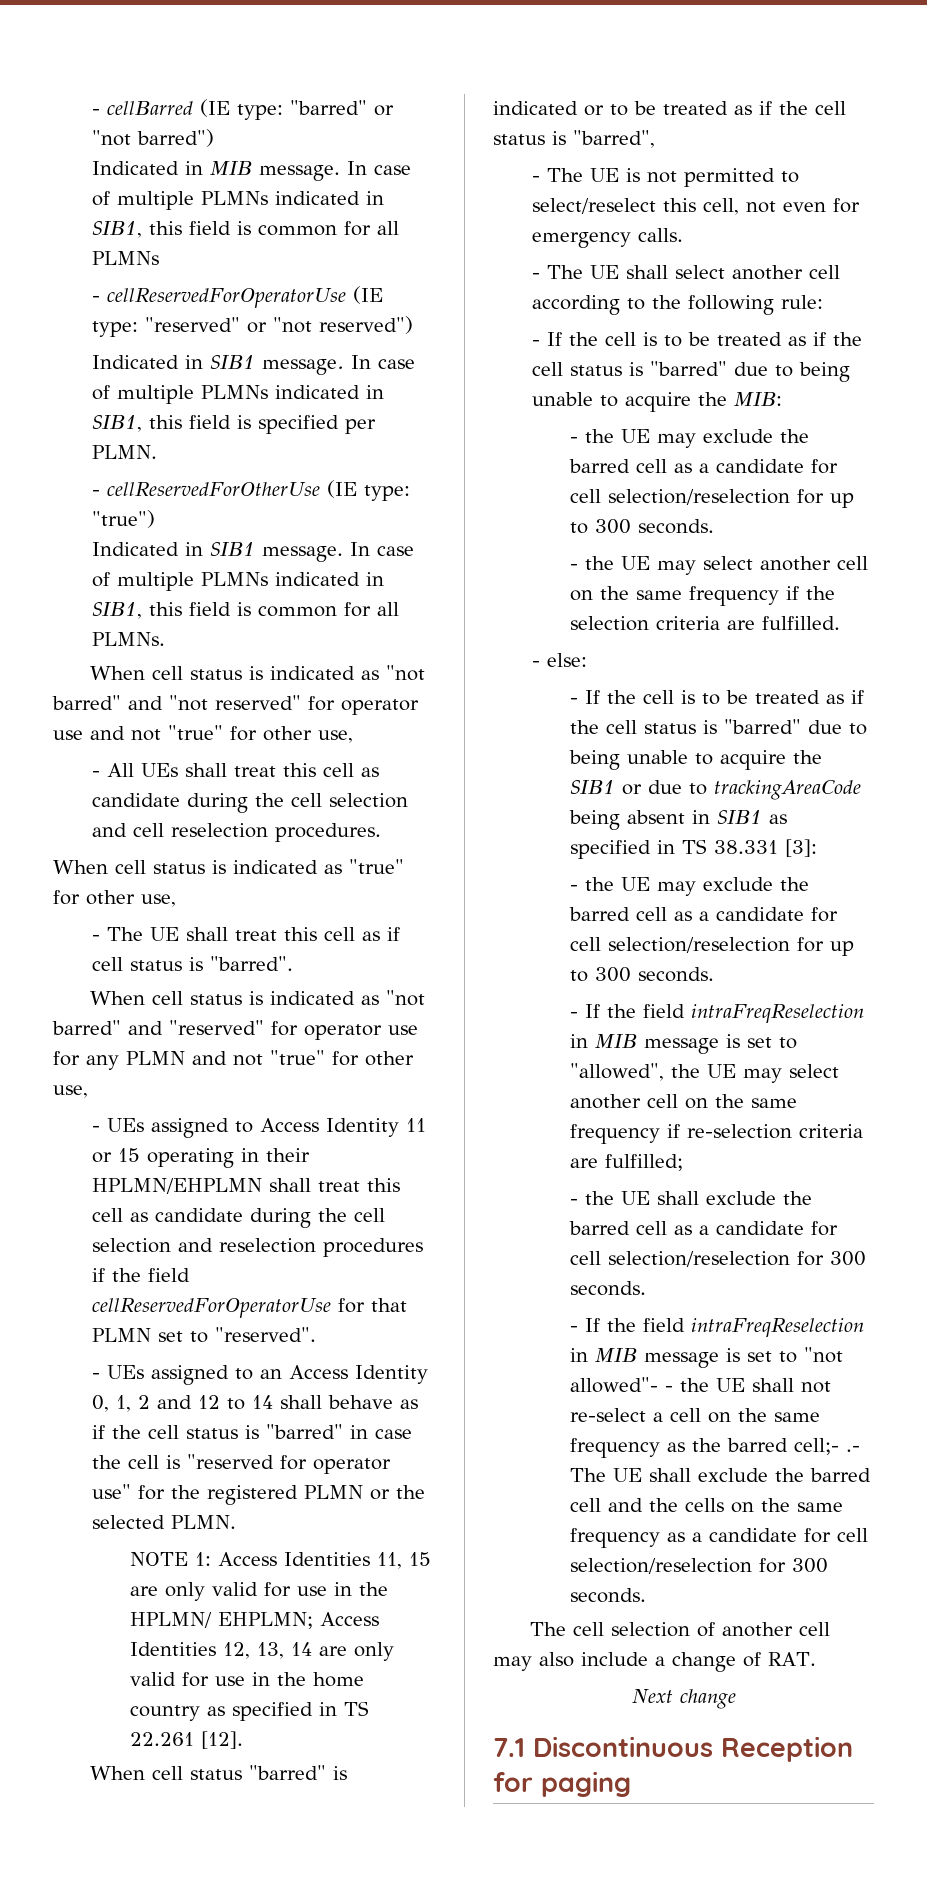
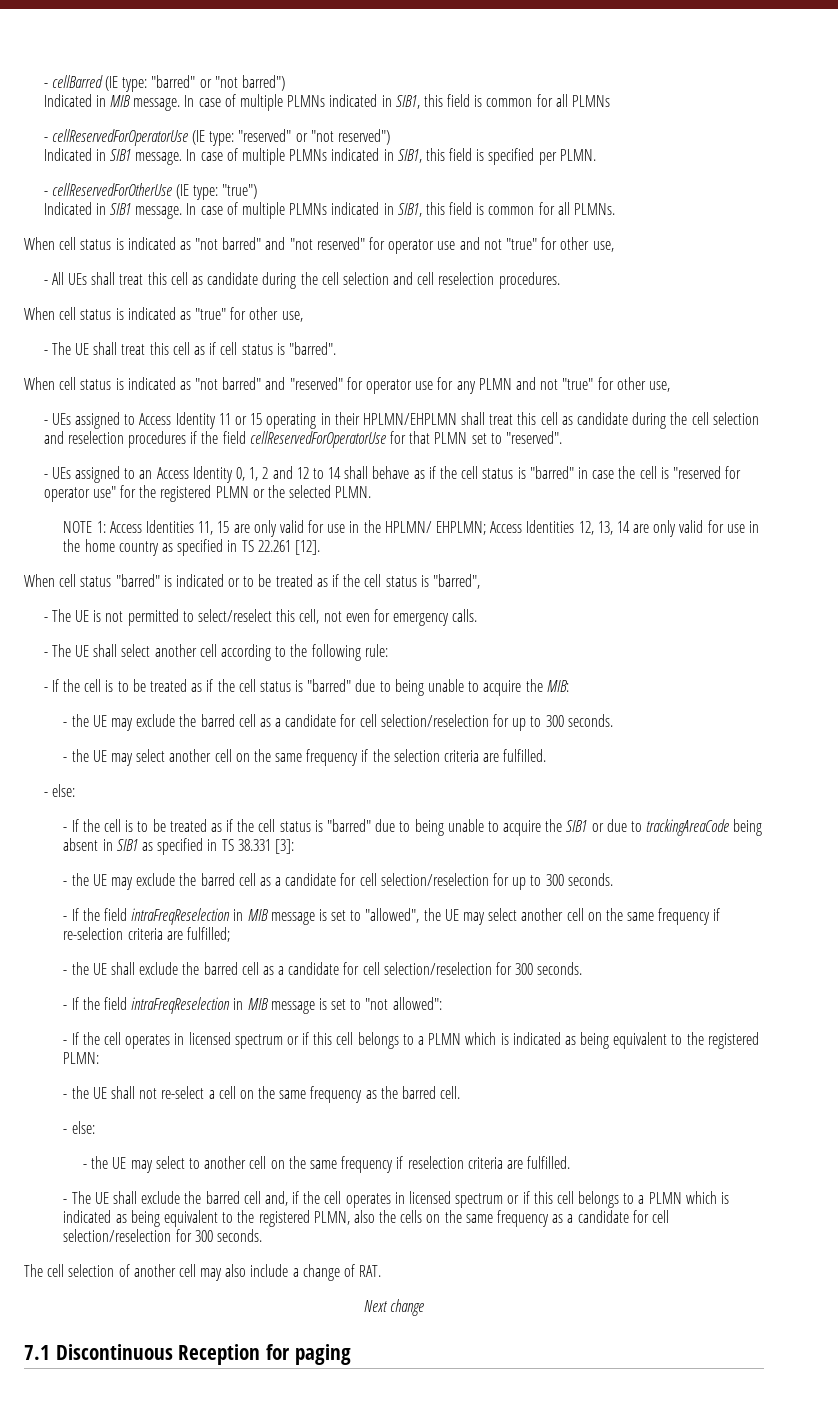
[570,1377,659,1393] allowed"- -> [392,997,442,1010] [63,1032,759,1049] [63,1052,100,1064] allowed": // - If the cell operates in licensed spectrum or if this cell belongs to a PLMN which is indicated as being equivalent to the registered PLMN: //
[794,1438,861,1455] cell;- .- -> [440,1086,461,1099] [63,1121,95,1134] [83,1156,571,1173] [63,1199,68,1204] cell. // - else: // - the UE may select to another cell on the same frequency if reselection criteria are fulfilled. // -
[608,1498,644,1512] and -> [264,1191,730,1208] [63,1210,375,1227] and, if the cell operates in licensed spectrum or if this cell belongs to a PLMN which is indicated as being equivalent to the registered PLMN, also

